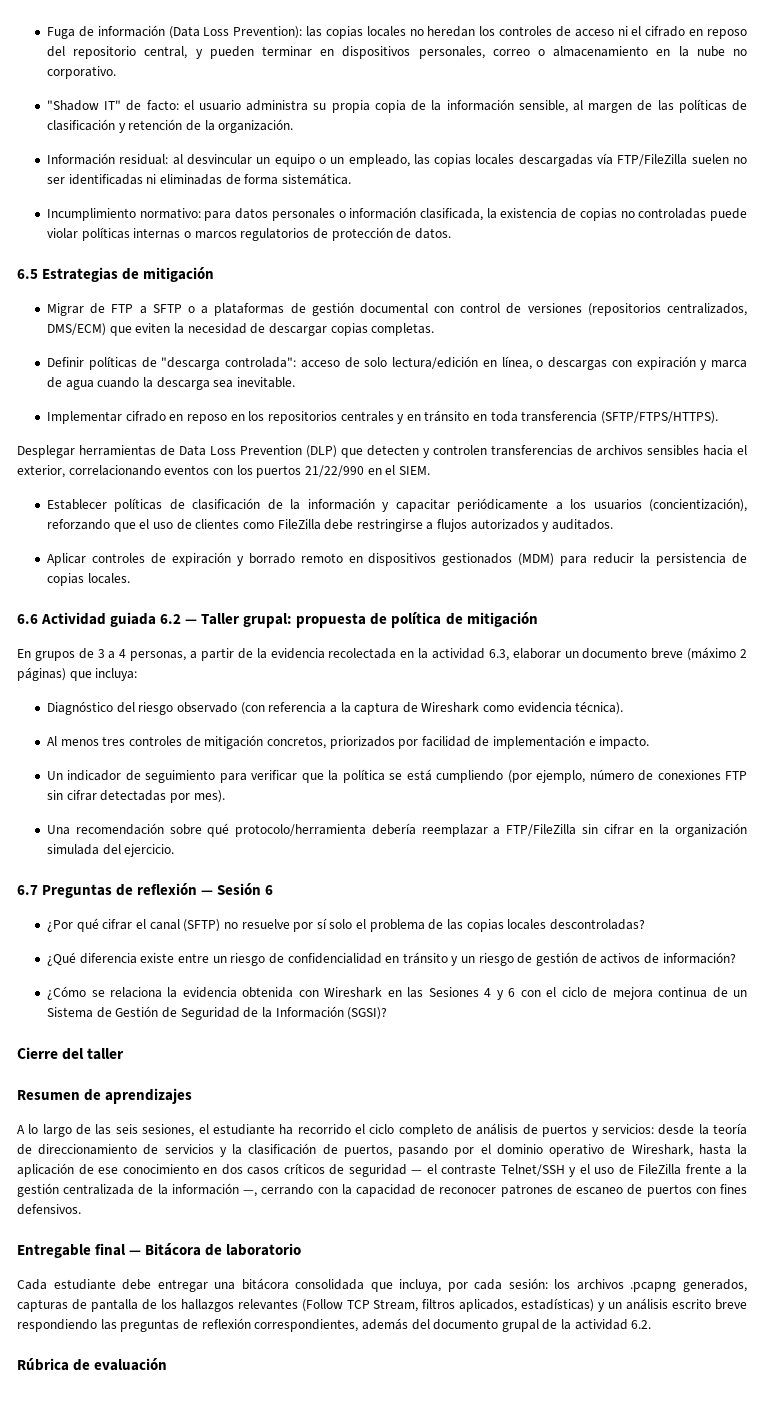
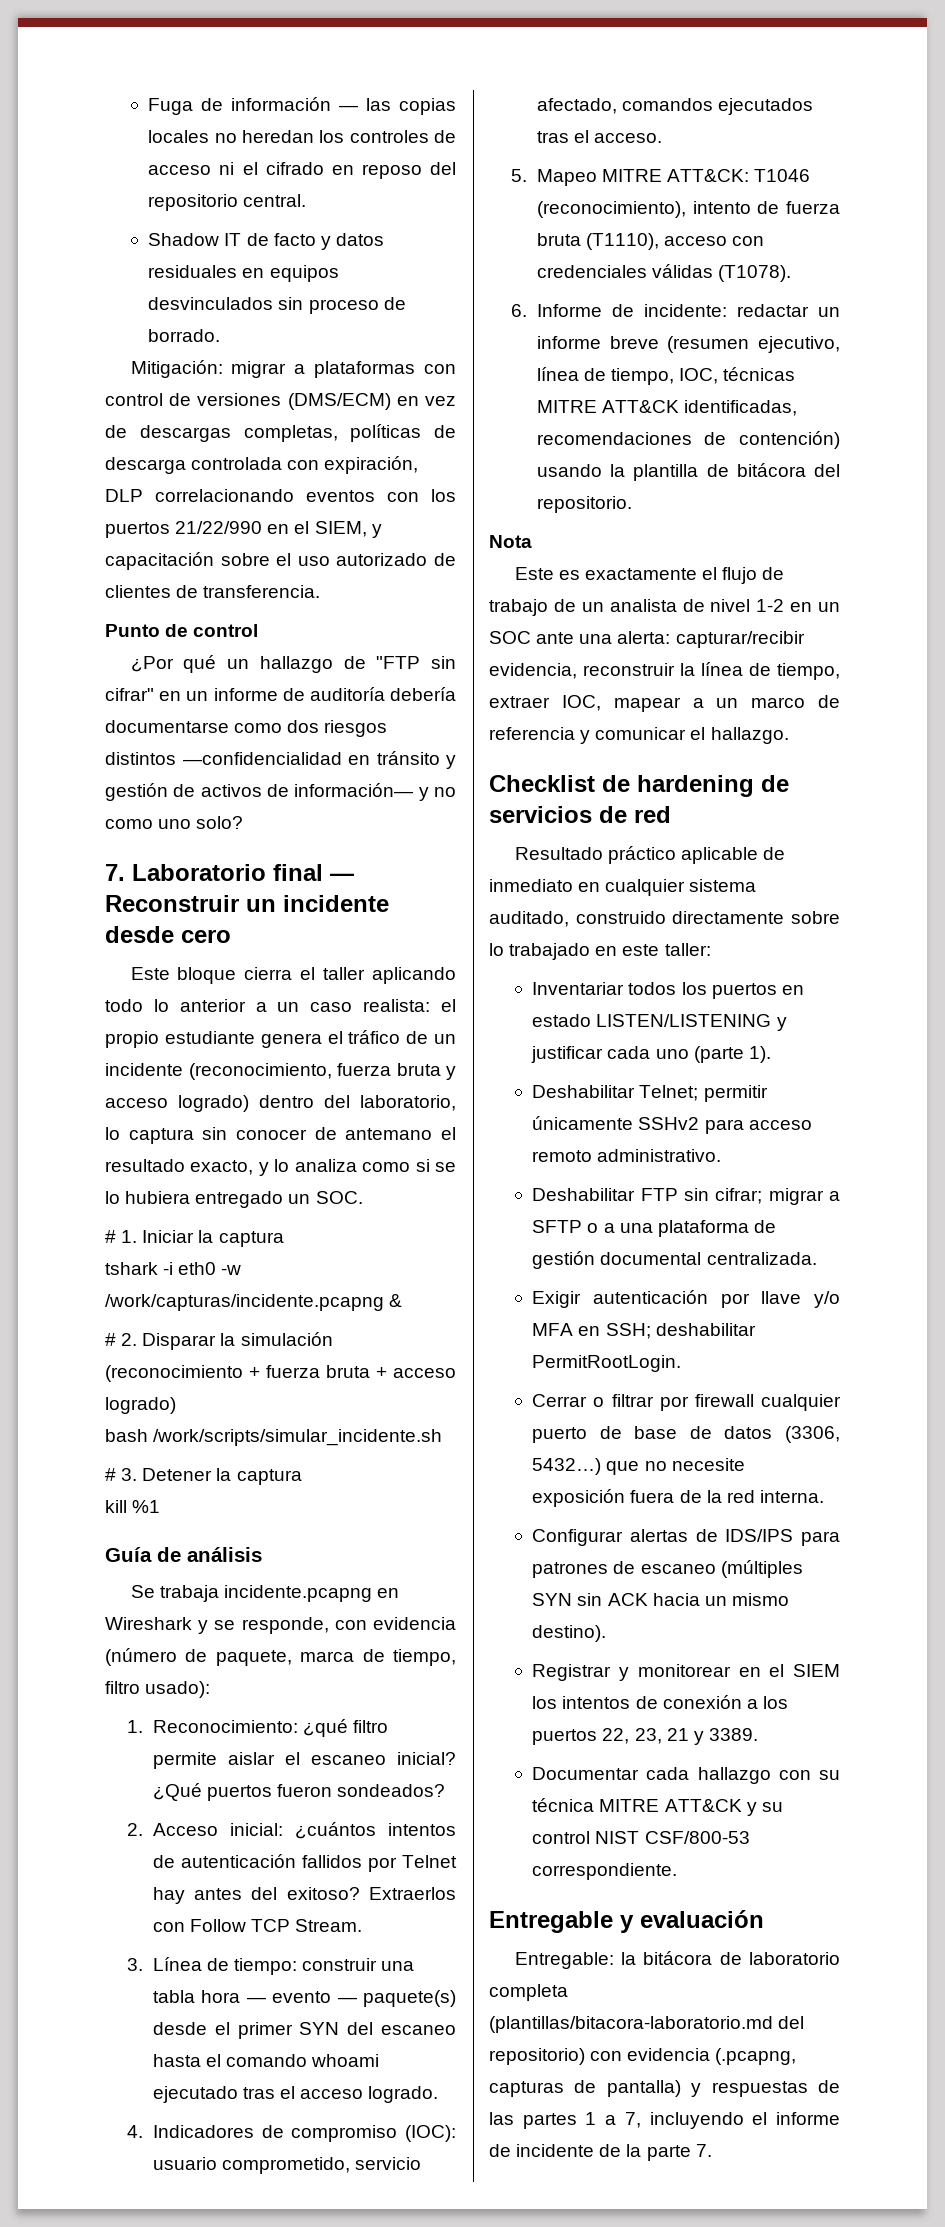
[168,26,303,39] (Data Loss Prevention): -> [339,105,359,111] —
[144,46,747,59] [47,66,117,79] [47,99,748,113] [47,119,294,133] [47,153,748,167] [47,173,351,185] [47,207,748,221] [47,227,451,241] [17,267,215,282] [47,302,748,316] [47,323,435,336] [47,356,748,370] [47,377,295,390] [47,410,719,424] [17,445,747,458] [17,465,65,478] central, y pueden terminar en dispositivos personales, correo o almacenamiento en la nube no corporativo. // "Shadow IT" de facto: el usuario administra su propia copia de la información sensible, al margen de las políticas de clasificación y retención de la organización. // Información residual: al desvincular un equipo o un empleado, las copias locales descargadas vía FTP/FileZilla suelen no ser identificadas ni eliminadas de forma sistemática. // Incumplimiento normativo: para datos personales o información clasificada, la existencia de copias no controladas puede violar políticas internas o marcos regulatorios de protección de datos. // 6.5 Estrategias de mitigación // Migrar de FTP a SFTP o a plataformas de gestión documental con control de versiones (repositorios centralizados, DMS/ECM) que eviten la necesidad de descargar copias completas. // Definir políticas de "descarga controlada": acceso de solo lectura/edición en línea, o descargas con expiración y marca de agua cuando la descarga sea inevitable. // Implementar cifrado en reposo en los repositorios centrales y en tránsito en toda transferencia (SFTP/FTPS/HTTPS). // Desplegar herramientas de Data Loss Prevention (DLP) que detecten y controlen transferencias de archivos sensibles hacia el exterior, -> [243,194,307,207] [148,233,384,250] [148,265,339,282] [148,297,406,314] [148,329,221,342] [130,360,457,378] [105,393,456,410] [105,424,456,442] [105,456,419,474] [105,489,143,502] central. // Shadow IT de facto y datos residuales en equipos desvinculados sin proceso de borrado. // Mitigación: migrar a plataformas con control de versiones (DMS/ECM) en vez de descargas completas, políticas de descarga controlada con expiración, DLP
[398,466,430,475] [47,498,747,512] [47,519,173,532] SIEM. // Establecer políticas de clasificación de la información y capacitar periódicamente a los usuarios (concientización), reforzando que el uso -> [314,521,382,538] [105,552,428,570] SIEM, y capacitación sobre el uso autorizado
[242,519,614,532] [47,552,747,566] [47,573,130,586] [17,612,538,628] [17,647,748,661] [17,667,138,681] [47,701,624,715] [47,735,650,749] [47,769,747,783] [47,790,225,803] [47,823,748,837] [47,844,175,857] [17,883,274,898] [47,918,645,932] [47,952,736,966] [47,986,747,1000] [47,1006,388,1020] [17,1047,125,1060] [17,1088,193,1104] [17,1123,748,1137] [17,1143,748,1157] [17,1163,747,1177] [17,1183,747,1197] [17,1204,81,1215] [17,1243,302,1258] [17,1278,747,1292] [17,1298,748,1312] [17,1318,652,1332] [17,1358,168,1371] como FileZilla debe restringirse a flujos autorizados y auditados. // Aplicar controles de expiración y borrado remoto en dispositivos gestionados (MDM) para reducir la persistencia de copias locales. // 6.6 Actividad guiada 6.2 — Taller grupal: propuesta de política de mitigación // En grupos de 3 a 4 personas, a partir de la evidencia recolectada en la actividad 6.3, elaborar un documento breve (máximo 2 páginas) que incluya: // Diagnóstico del riesgo observado (con referencia a la captura de Wireshark como evidencia técnica). // Al menos tres controles de mitigación concretos, priorizados por facilidad de implementación e impacto. // Un indicador de seguimiento para verificar que la política se está cumpliendo (por ejemplo, número de conexiones FTP sin cifrar detectadas por mes). // Una recomendación sobre qué protocolo/herramienta debería reemplazar a FTP/FileZilla sin cifrar en la organización simulada del ejercicio. // 6.7 Preguntas de reflexión — Sesión 6 // ¿Por qué cifrar el canal (SFTP) no resuelve por sí solo el problema de las copias locales descontroladas? // ¿Qué diferencia existe entre un riesgo de confidencialidad en tránsito y un riesgo de gestión de activos de información? // ¿Cómo se relaciona la evidencia obtenida con Wireshark en las Sesiones 4 y 6 con el ciclo de mejora continua de un Sistema de Gestión de Seguridad de la Información (SGSI)? // Cierre del taller // Resumen de aprendizajes // A lo largo de las seis sesiones, el estudiante ha recorrido el ciclo completo de análisis de puertos y servicios: desde la teoría de direccionamiento de servicios y la clasificación de puertos, pasando por el dominio operativo de Wireshark, hasta la aplicación de ese conocimiento en dos casos críticos de seguridad — el contraste Telnet/SSH y el uso de FileZilla frente a la gestión centralizada de la información —, cerrando con la capacidad de reconocer patrones de escaneo de puertos con fines defensivos. // Entregable final — Bitácora de laboratorio // Cada estudiante debe entregar una bitácora consolidada que incluya, por cada sesión: los archivos .pcapng generados, capturas de pantalla de los hallazgos relevantes (Follow TCP Stream, filtros aplicados, estadísticas) y un análisis escrito breve respondiendo las preguntas de reflexión correspondientes, además del documento grupal de la actividad 6.2. // Rúbrica de evaluación -> [176,585,321,598] [105,624,259,637] [130,655,456,673] [105,687,457,701] [105,720,388,737] [105,751,456,769] [105,783,456,801] [105,816,244,829] [105,864,354,881] [105,895,389,912] [105,926,231,943] [130,967,456,984] [105,999,456,1012] [105,1030,456,1048] [105,1063,456,1080] [105,1095,456,1112] [105,1127,457,1144] [105,1159,456,1176] [105,1191,363,1208] [105,1230,284,1247] [105,1262,242,1275] [105,1294,403,1311] [105,1332,333,1350] [105,1365,456,1382] [105,1397,176,1414] [105,1429,443,1446] [105,1468,302,1485] [105,1500,161,1513] [105,1547,262,1562] [130,1585,399,1602] [105,1617,457,1634] [105,1648,456,1666] [105,1681,211,1698] [127,1719,389,1737] [152,1752,456,1769] [152,1783,446,1801] [127,1822,456,1839] [152,1854,457,1872] [152,1887,457,1904] [152,1919,363,1932] [127,1957,415,1975] [152,1990,457,2007] [152,2022,456,2039] [152,2054,380,2067] [152,2086,439,2103] [127,2125,457,2142] [152,2157,422,2174] [536,98,814,115] [536,130,663,143] [511,169,811,186] [536,201,841,218] [536,233,765,250] [536,264,792,282] [511,304,840,317] [536,336,840,353] [536,367,796,385] [536,400,798,416] [536,431,840,449] [536,463,840,481] [536,496,632,513] [489,535,532,548] [514,567,785,584] [489,599,840,616] [489,631,805,648] [489,662,840,680] [489,695,840,712] [489,727,789,744] [489,775,789,797] [489,806,671,823] [514,846,785,864] [489,879,757,896] [489,911,840,927] [489,943,711,960] [532,982,804,999] [532,1014,787,1031] [531,1046,771,1063] [532,1085,768,1102] [532,1116,812,1134] [532,1149,722,1162] [532,1188,840,1205] [532,1220,776,1237] [532,1251,817,1269] [532,1290,840,1308] [532,1323,756,1339] [532,1355,682,1372] [532,1394,841,1411] [532,1426,840,1443] [532,1458,745,1475] [532,1489,824,1507] [532,1529,840,1546] [532,1560,803,1578] [532,1593,789,1606] [532,1625,607,1642] [532,1664,840,1681] [532,1695,788,1709] [532,1728,758,1745] [532,1767,840,1784] [532,1798,783,1816] [532,1831,750,1844] [532,1863,678,1880] [489,1910,764,1933] [514,1951,840,1969] [489,1984,568,2001] [489,2016,805,2033] [489,2048,797,2065] [489,2080,840,2097] [489,2112,840,2129] [489,2144,712,2161] de transferencia. // Punto de control // ¿Por qué un hallazgo de "FTP sin cifrar" en un informe de auditoría debería documentarse como dos riesgos distintos —confidencialidad en tránsito y gestión de activos de información— y no como uno solo? // 7. Laboratorio final — Reconstruir un incidente desde cero // Este bloque cierra el taller aplicando todo lo anterior a un caso realista: el propio estudiante genera el tráfico de un incidente (reconocimiento, fuerza bruta y acceso logrado) dentro del laboratorio, lo captura sin conocer de antemano el resultado exacto, y lo analiza como si se lo hubiera entregado un SOC. // # 1. Iniciar la captura // tshark -i eth0 -w /work/capturas/incidente.pcapng & // # 2. Disparar la simulación (reconocimiento + fuerza bruta + acceso logrado) // bash /work/scripts/simular_incidente.sh // # 3. Detener la captura // kill %1 // Guía de análisis // Se trabaja incidente.pcapng en Wireshark y se responde, con evidencia (número de paquete, marca de tiempo, filtro usado): // 1. Reconocimiento: ¿qué filtro permite aislar el escaneo inicial? ¿Qué puertos fueron sondeados? // 2. Acceso inicial: ¿cuántos intentos de autenticación fallidos por Telnet hay antes del exitoso? Extraerlos con Follow TCP Stream. // 3. Línea de tiempo: construir una tabla hora — evento — paquete(s) desde el primer SYN del escaneo hasta el comando whoami ejecutado tras el acceso logrado. // 4. Indicadores de compromiso (IOC): usuario comprometido, servicio afectado, comandos ejecutados tras el acceso. // 5. Mapeo MITRE ATT&CK: T1046 (reconocimiento), intento de fuerza bruta (T1110), acceso con credenciales válidas (T1078). // 6. Informe de incidente: redactar un informe breve (resumen ejecutivo, línea de tiempo, IOC, técnicas MITRE ATT&CK identificadas, recomendaciones de contención) usando la plantilla de bitácora del repositorio. // Nota // Este es exactamente el flujo de trabajo de un analista de nivel 1-2 en un SOC ante una alerta: capturar/recibir evidencia, reconstruir la línea de tiempo, extraer IOC, mapear a un marco de referencia y comunicar el hallazgo. // Checklist de hardening de servicios de red // Resultado práctico aplicable de inmediato en cualquier sistema auditado, construido directamente sobre lo trabajado en este taller: // Inventariar todos los puertos en estado LISTEN/LISTENING y justificar cada uno (parte 1). // Deshabilitar Telnet; permitir únicamente SSHv2 para acceso remoto administrativo. // Deshabilitar FTP sin cifrar; migrar a SFTP o a una plataforma de gestión documental centralizada. // Exigir autenticación por llave y/o MFA en SSH; deshabilitar PermitRootLogin. // Cerrar o filtrar por firewall cualquier puerto de base de datos (3306, 5432…) que no necesite exposición fuera de la red interna. // Configurar alertas de IDS/IPS para patrones de escaneo (múltiples SYN sin ACK hacia un mismo destino). // Registrar y monitorear en el SIEM los intentos de conexión a los puertos 22, 23, 21 y 3389. // Documentar cada hallazgo con su técnica MITRE ATT&CK y su control NIST CSF/800-53 correspondiente. // Entregable y evaluación // Entregable: la bitácora de laboratorio completa (plantillas/bitacora-laboratorio.md del repositorio) con evidencia (.pcapng, capturas de pantalla) y respuestas de las partes 1 a 7, incluyendo el informe de incidente de la parte 7.

